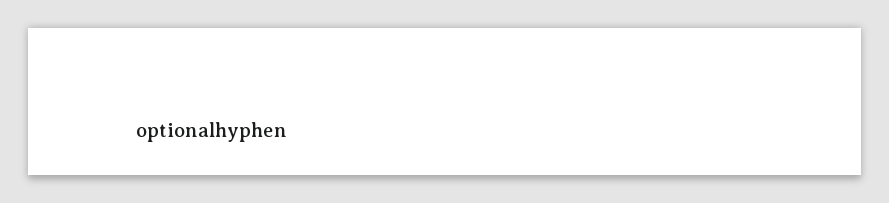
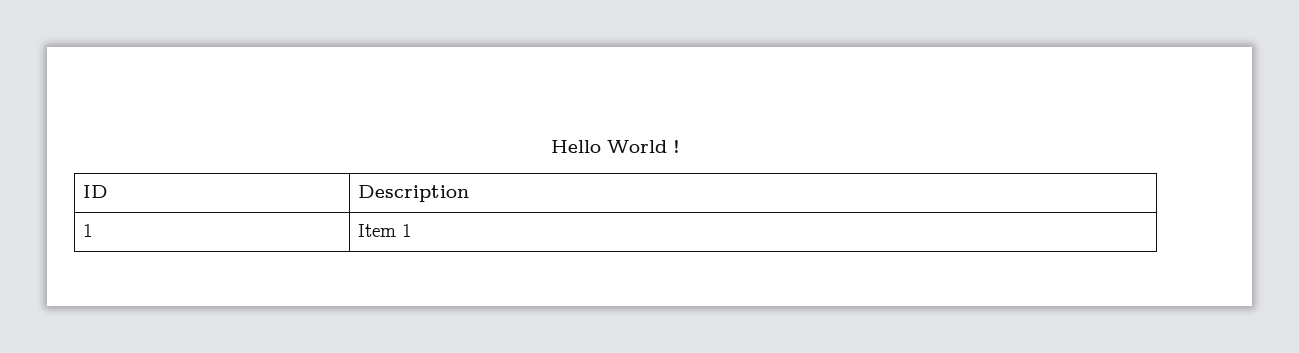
[136,122,287,142] optionalhyphen -> [551,140,680,153] [83,185,109,198] [358,185,470,202] [83,224,94,237] [358,224,413,237] Hello World ! // ID | Description // 1 | Item 1

